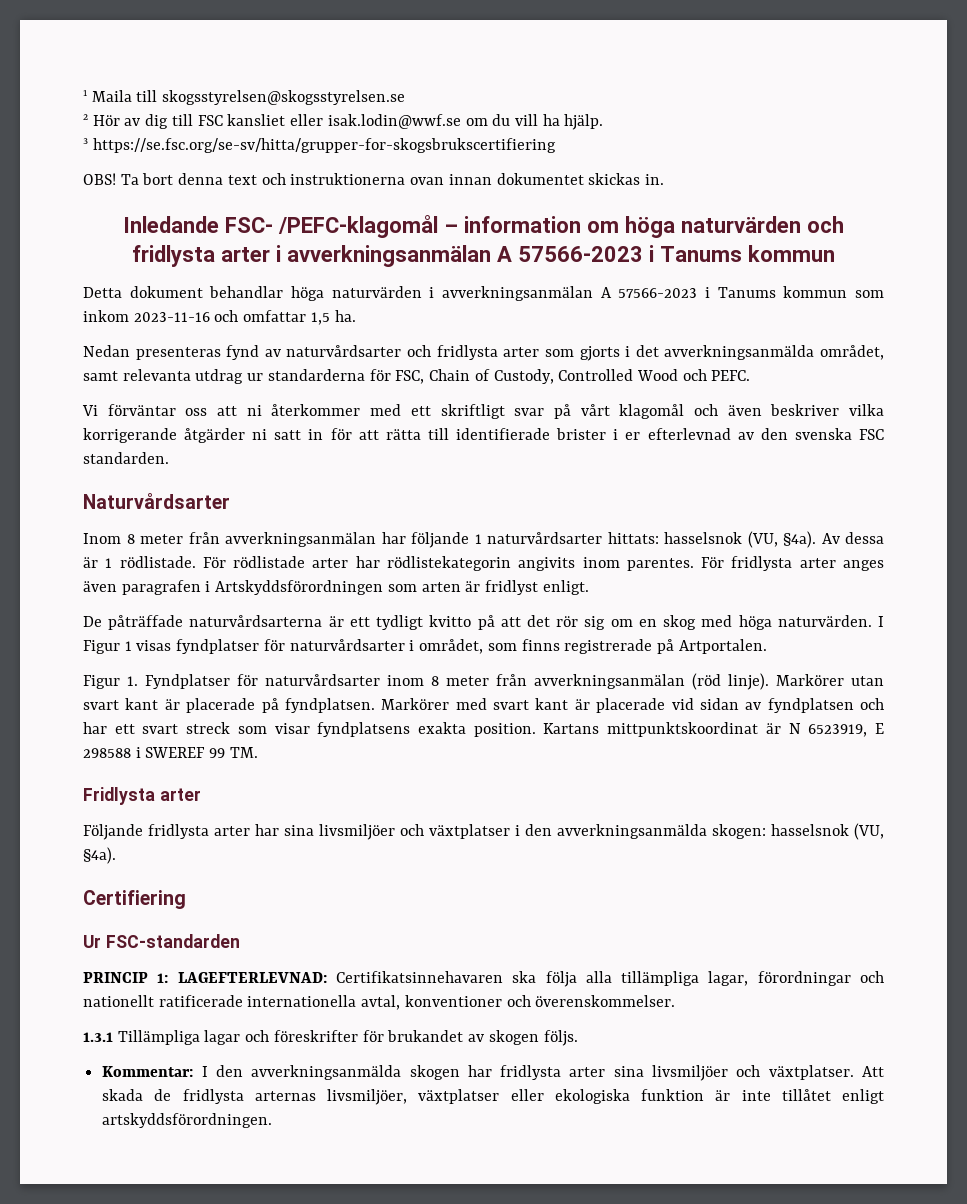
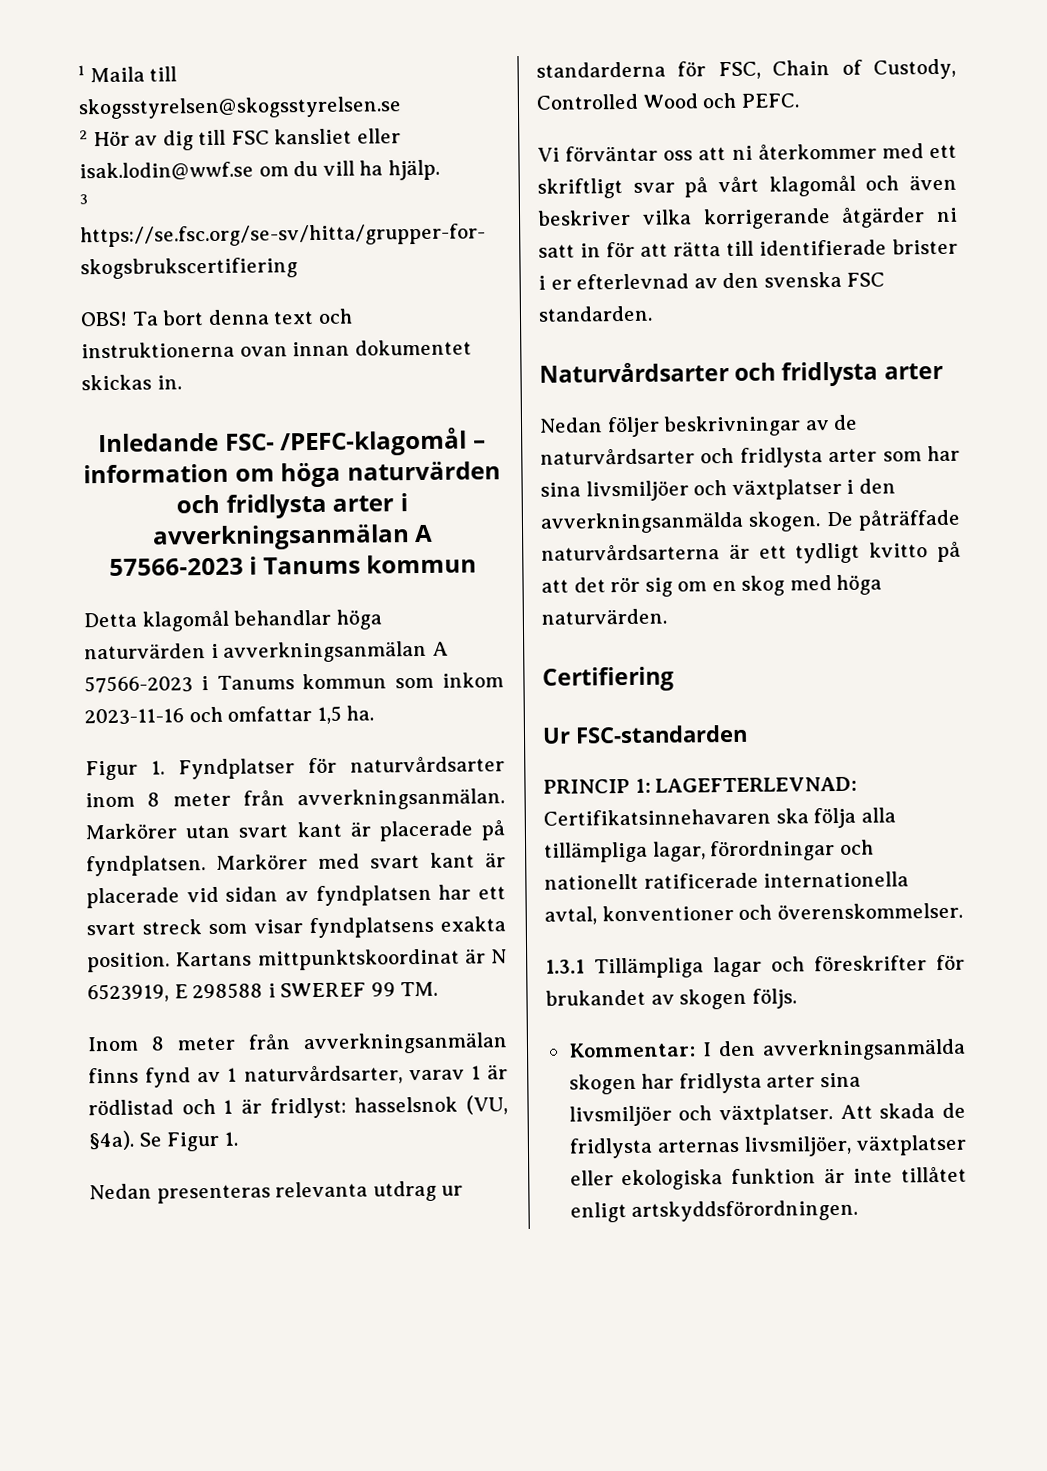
[129,286,203,298] dokument -> [141,609,229,632] klagomål
[83,345,885,361] [83,371,118,381] Nedan presenteras fynd av naturvårdsarter och fridlysta arter som gjorts i det avverkningsanmälda området, samt -> [85,755,505,781] [85,788,505,811] [85,819,507,842] [86,852,506,877] [86,884,506,909] [86,916,507,939] [87,948,507,973] [87,981,439,1003] [87,1032,508,1055] [88,1064,509,1088] [88,1095,508,1119] [88,1130,238,1152] [89,1183,271,1204] Figur 1. Fyndplatser för naturvårdsarter inom 8 meter från avverkningsanmälan. Markörer utan svart kant är placerade på fyndplatsen. Markörer med svart kant är placerade vid sidan av fyndplatsen har ett svart streck som visar fyndplatsens exakta position. Kartans mittpunktskoordinat är N 6523919, E 298588 i SWEREF 99 TM. // Inom 8 meter från avverkningsanmälan finns fynd av 1 naturvårdsarter, varav 1 är rödlistad och 1 är fridlyst: hasselsnok (VU, §4a). Se Figur 1. // Nedan presenteras
[83,531,884,548] [83,556,885,571] [83,580,589,595] // Inom 8 meter från avverkningsanmälan har följande 1 naturvårdsarter hittats: hasselsnok (VU, §4a). Av dessa är 1 rödlistade. För rödlistade arter har rödlistekategorin angivits inom parentes. För fridlysta arter anges även paragrafen i Artskyddsförordningen som arten är fridlyst enligt. // -> [734,361,943,387] [539,414,859,438] [540,445,961,468] [540,478,896,502] [540,511,822,534] och fridlysta arter // Nedan följer beskrivningar av de naturvårdsarter och fridlysta arter som har sina livsmiljöer och växtplatser i den avverkningsanmälda skogen.
[877,616,884,627] [83,639,767,654] [83,673,884,690] [83,698,884,713] [83,722,884,737] [83,747,258,758] [83,787,201,805] [83,823,884,840] [83,847,116,864] I Figur 1 visas fyndplatser för naturvårdsarter i området, som finns registrerade på Artportalen. // Figur 1. Fyndplatser för naturvårdsarter inom 8 meter från avverkningsanmälan (röd linje). Markörer utan svart kant är placerade på fyndplatsen. Markörer med svart kant är placerade vid sidan av fyndplatsen och har ett svart streck som visar fyndplatsens exakta position. Kartans mittpunktskoordinat är N 6523919, E 298588 i SWEREF 99 TM. // Fridlysta arter // Följande fridlysta arter har sina livsmiljöer och växtplatser i den avverkningsanmälda skogen: hasselsnok (VU, §4a). -> (667, 616) none

